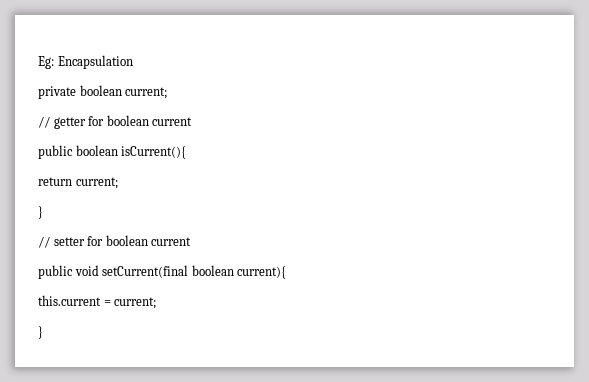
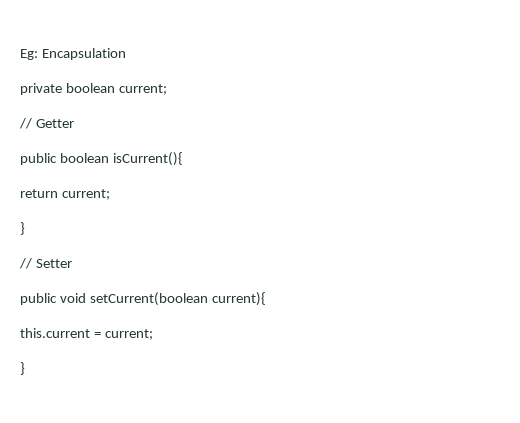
[53,115,193,129] getter for boolean current -> [35,119,74,128] Getter
[53,235,192,246] setter for boolean current -> [35,259,72,268] Setter
[102,265,234,278] setCurrent(final boolean -> [89,292,208,306] setCurrent(boolean

